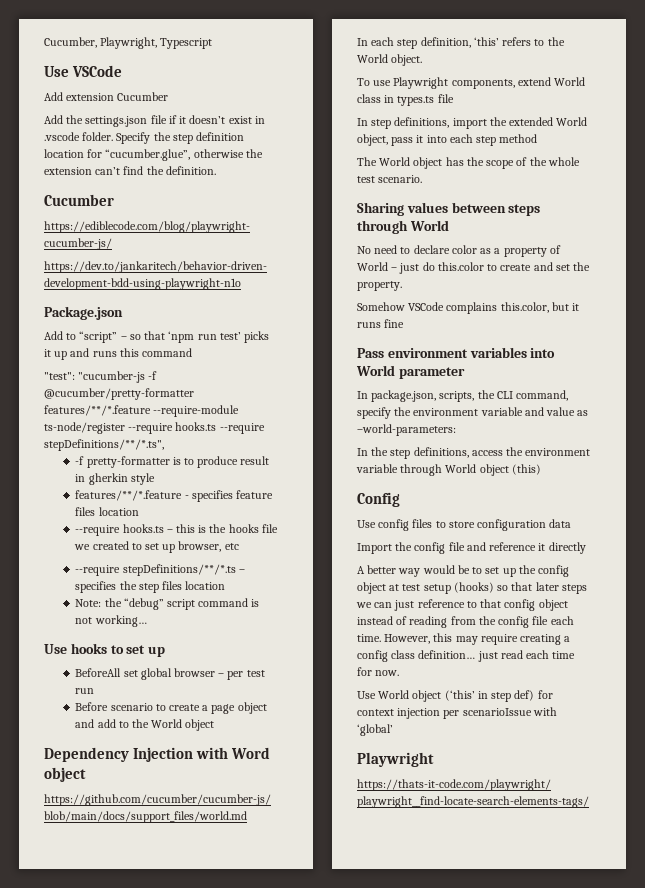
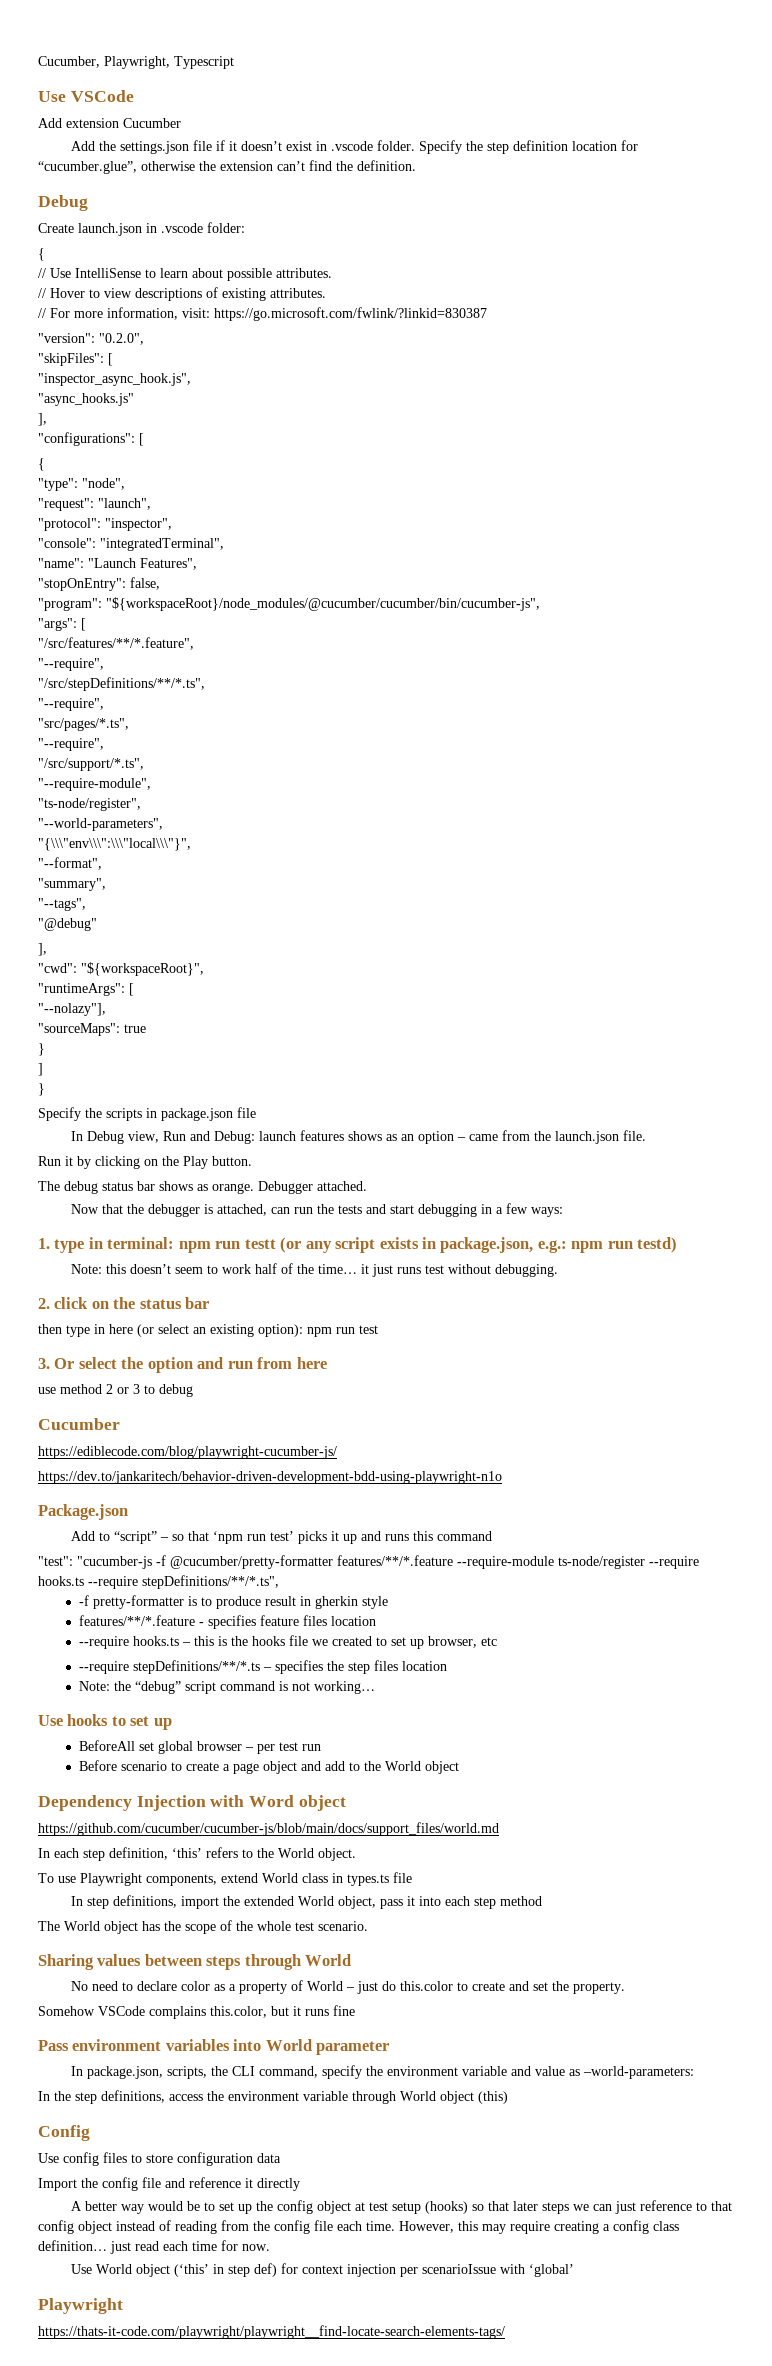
(216, 170) none -> [38,195,88,211] [38,222,245,236] [38,248,45,261] [38,268,332,281] [38,287,326,301] [38,307,487,321] [38,333,144,345] [38,353,113,366] [38,373,191,386] [38,393,134,406] [38,413,47,426] [38,432,144,446] [38,458,45,471] [38,478,125,491] [38,498,151,511] [38,518,172,531] [38,538,224,551] [38,558,197,570] [38,577,160,591] [38,597,540,611] [38,618,86,631] [38,637,194,650] [38,658,104,671] [38,677,205,691] [38,698,104,711] [38,718,129,731] [38,738,104,751] [38,758,144,771] [38,778,151,791] [38,798,141,811] [38,818,163,831] [38,838,191,851] [38,857,102,870] [38,878,106,891] [38,898,86,911] [38,918,97,931] [38,943,47,956] [38,962,204,976] [38,983,134,996] [38,1003,106,1016] [38,1023,146,1036] [38,1043,45,1056] [38,1063,43,1076] [38,1083,45,1096] [38,1107,256,1121] [70,1130,646,1144] [38,1156,252,1169] [38,1181,367,1194] [70,1203,563,1217] [38,1237,678,1253] [70,1263,558,1277] [38,1297,210,1309] [38,1324,378,1337] [38,1357,327,1373] [38,1384,193,1397] // Debug // Create launch.json in .vscode folder: // { // // Use IntelliSense to learn about possible attributes. // // Hover to view descriptions of existing attributes. // // For more information, visit: https://go.microsoft.com/fwlink/?linkid=830387 // "version": "0.2.0", // "skipFiles": [ // "inspector_async_hook.js", // "async_hooks.js" // ], // "configurations": [ // { // "type": "node", // "request": "launch", // "protocol": "inspector", // "console": "integratedTerminal", // "name": "Launch Features", // "stopOnEntry": false, // "program": "${workspaceRoot}/node_modules/@cucumber/cucumber/bin/cucumber-js", // "args": [ // "/src/features/**/*.feature", // "--require", // "/src/stepDefinitions/**/*.ts", // "--require", // "src/pages/*.ts", // "--require", // "/src/support/*.ts", // "--require-module", // "ts-node/register", // "--world-parameters", // "{\\\"env\\\":\\\"local\\\"}", // "--format", // "summary", // "--tags", // "@debug" // ], // "cwd": "${workspaceRoot}", // "runtimeArgs": [ // "--nolazy"], // "sourceMaps": true // } // ] // } // Specify the scripts in package.json file // In Debug view, Run and Debug: launch features shows as an option – came from the launch.json file. // Run it by clicking on the Play button. // The debug status bar shows as orange. Debugger attached. // Now that the debugger is attached, can run the tests and start debugging in a few ways: // 1. type in terminal: npm run testt (or any script exists in package.json, e.g.: npm run testd) // Note: this doesn’t seem to work half of the time… it just runs test without debugging. // 2. click on the status bar // then type in here (or select an existing option): npm run test // 3. Or select the option and run from here // use method 2 or 3 to debug

